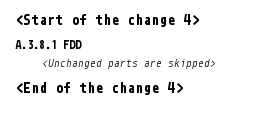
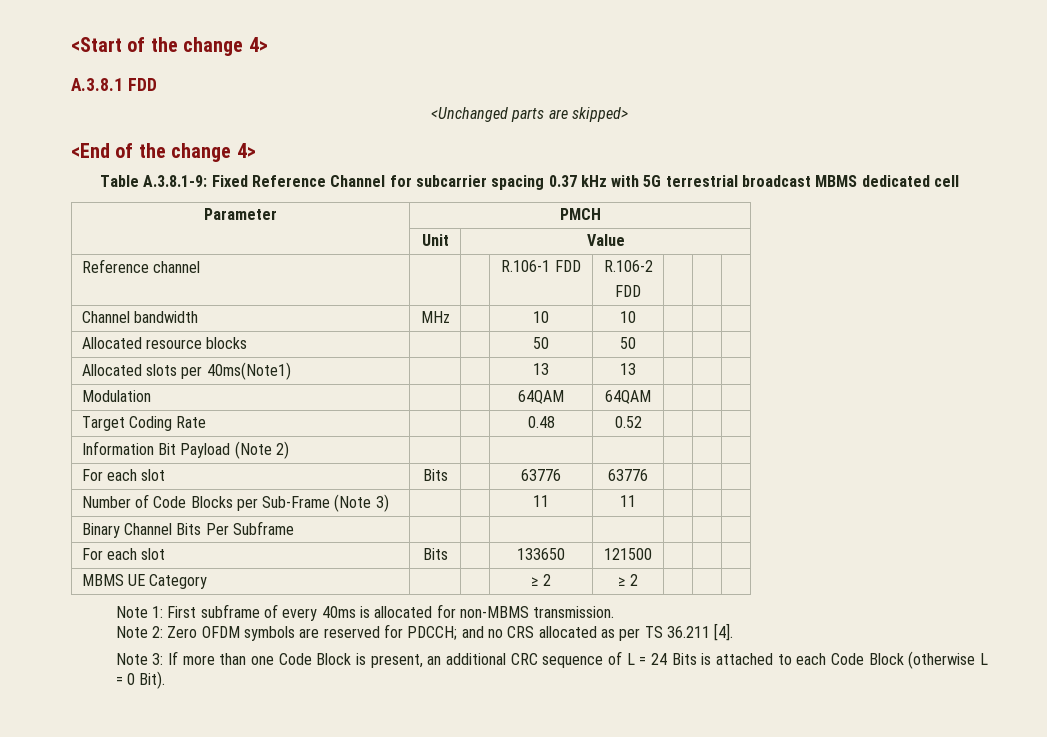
(183, 88) none -> [99,175,960,190] [204,208,277,220] [559,208,601,220] [421,234,449,246] [586,234,625,246] [81,259,200,273] [501,260,581,272] [603,260,653,272] [615,285,641,297] [81,311,198,323] [420,311,450,323] [533,311,549,323] [620,311,636,323] [81,337,248,349] [533,337,549,349] [620,337,636,349] [81,362,291,380] [533,363,549,375] [620,363,636,375] [81,390,151,402] [518,390,564,404] [605,390,651,404] [81,416,207,431] [527,416,555,428] [614,416,642,428] [81,441,289,459] [81,469,166,481] [422,469,448,481] [521,469,561,481] [608,469,648,481] [81,494,389,512] [533,495,549,507] [620,495,636,507] [81,521,294,538] [81,548,166,560] [422,548,448,560] [517,548,565,560] [604,548,652,560] [81,574,208,589] [531,574,551,586] [618,574,638,586] [115,604,615,621] [115,623,734,641] [115,651,988,669] [115,671,166,689] // Table A.3.8.1-9: Fixed Reference Channel for subcarrier spacing 0.37 kHz with 5G terrestrial broadcast MBMS dedicated cell // Parameter | PMCH // | Unit | Value // Reference channel | | | R.106-1 FDD | R.106-2 // FDD | | | // Channel bandwidth | MHz | | 10 | 10 | | | // Allocated resource blocks | | | 50 | 50 | | | // Allocated slots per 40ms(Note1) | | | 13 | 13 | | | // Modulation | | | 64QAM | 64QAM | | | // Target Coding Rate | | | 0.48 | 0.52 | | | // Information Bit Payload (Note 2) | | | | | | | // For each slot | Bits | | 63776 | 63776 | | | // Number of Code Blocks per Sub-Frame (Note 3) | | | 11 | 11 | | | // Binary Channel Bits Per Subframe | | | | | | | // For each slot | Bits | | 133650 | 121500 | | | // MBMS UE Category | | | ≥ 2 | ≥ 2 | | | // Note 1: First subframe of every 40ms is allocated for non-MBMS transmission. // Note 2: Zero OFDM symbols are reserved for PDCCH; and no CRS allocated as per TS 36.211 [4]. // Note 3: If more than one Code Block is present, an additional CRC sequence of L = 24 Bits is attached to each Code Block (otherwise L = 0 Bit).

